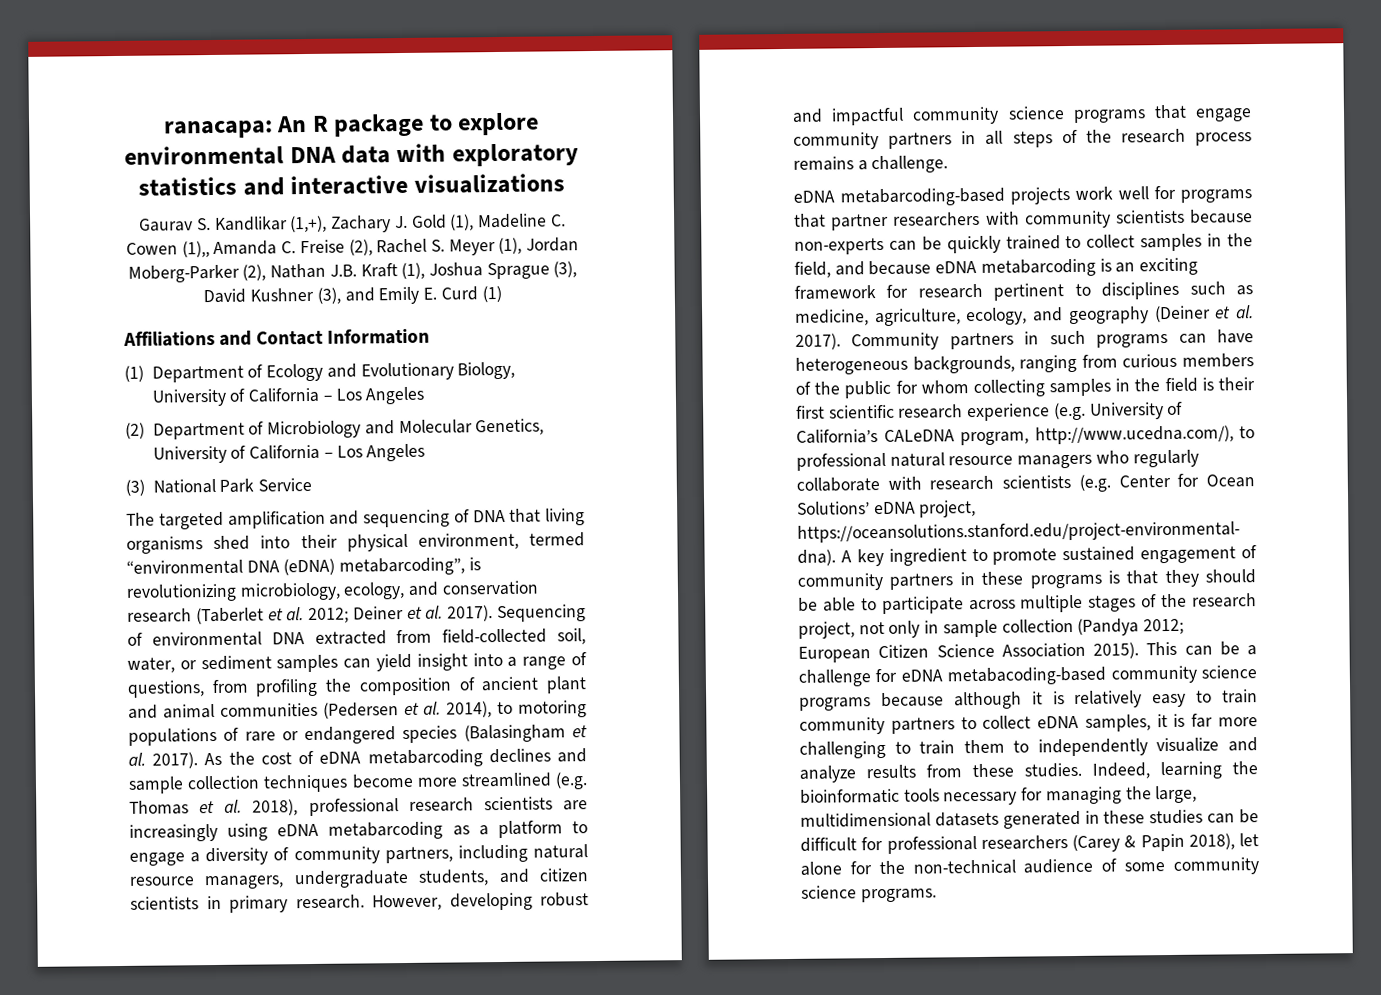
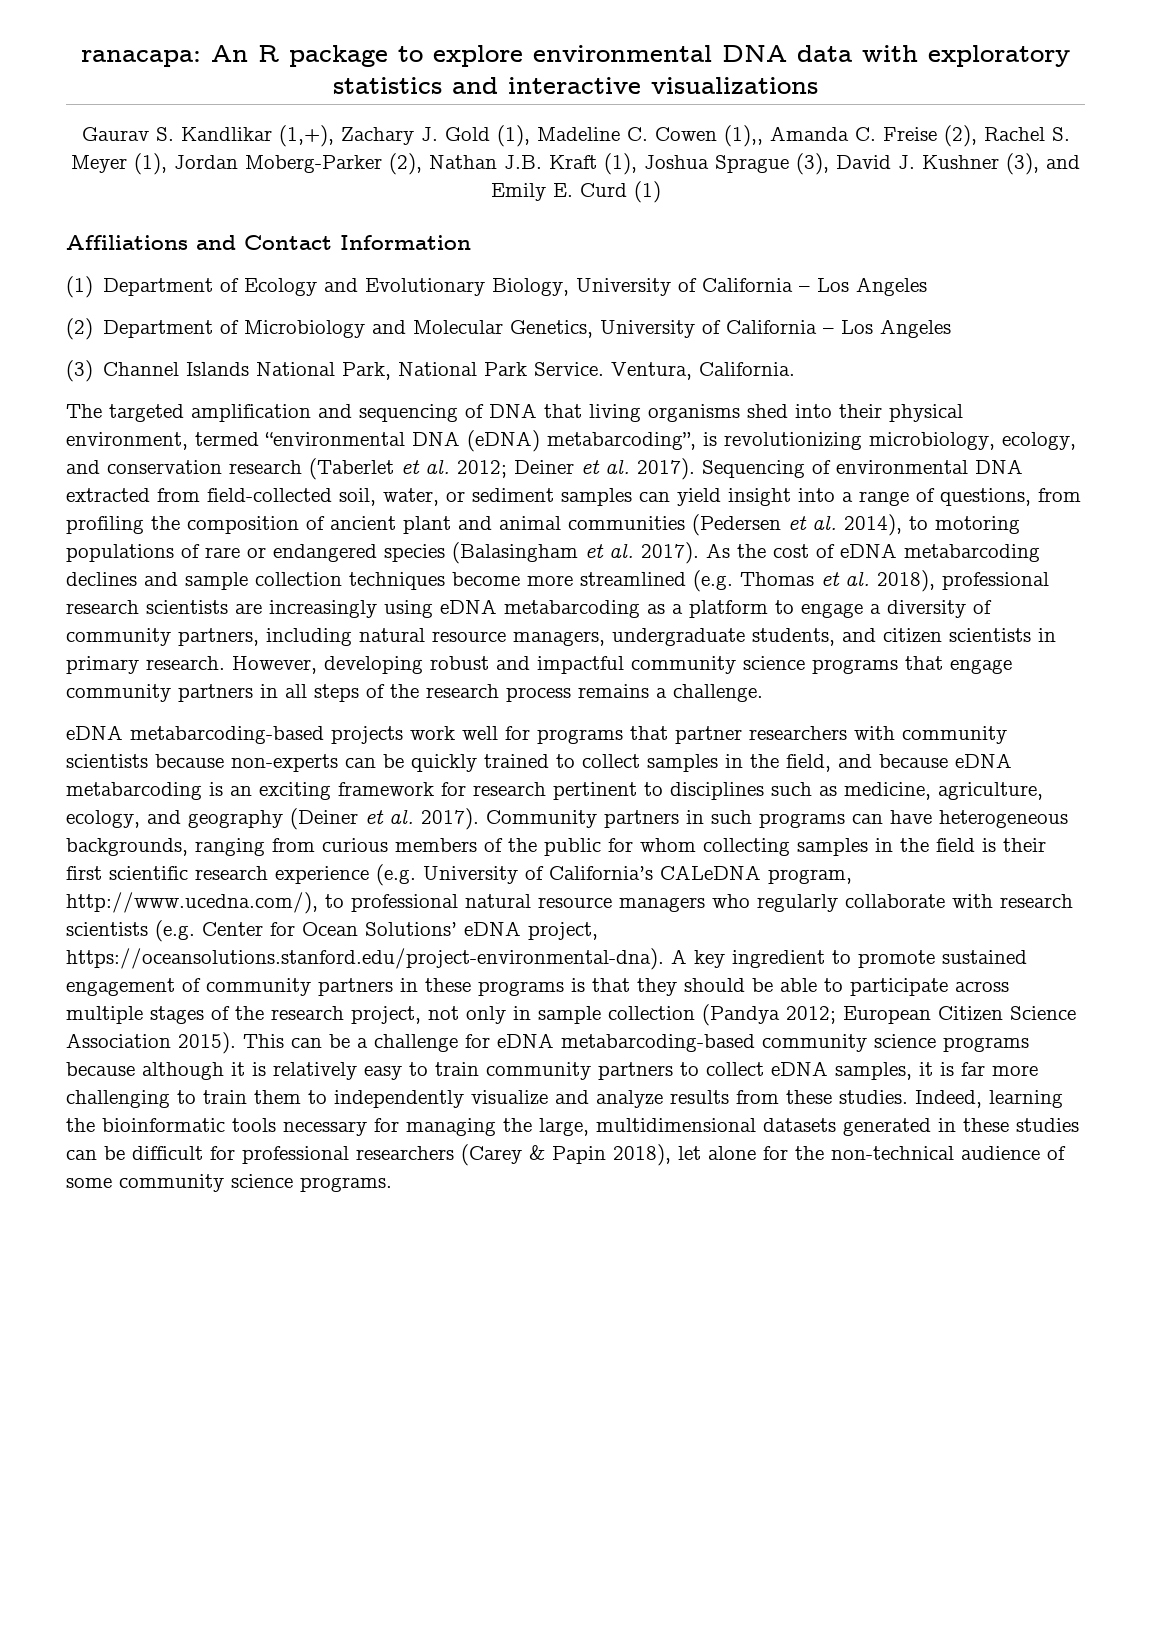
(247, 296) none -> [898,155,915,169] J.
[152,477,313,494] National Park Service -> [103,362,796,380] Channel Islands National Park, National Park Service. Ventura, California.
[947,666,1107,686] metabacoding-based -> [561,1034,755,1052] metabarcoding-based

